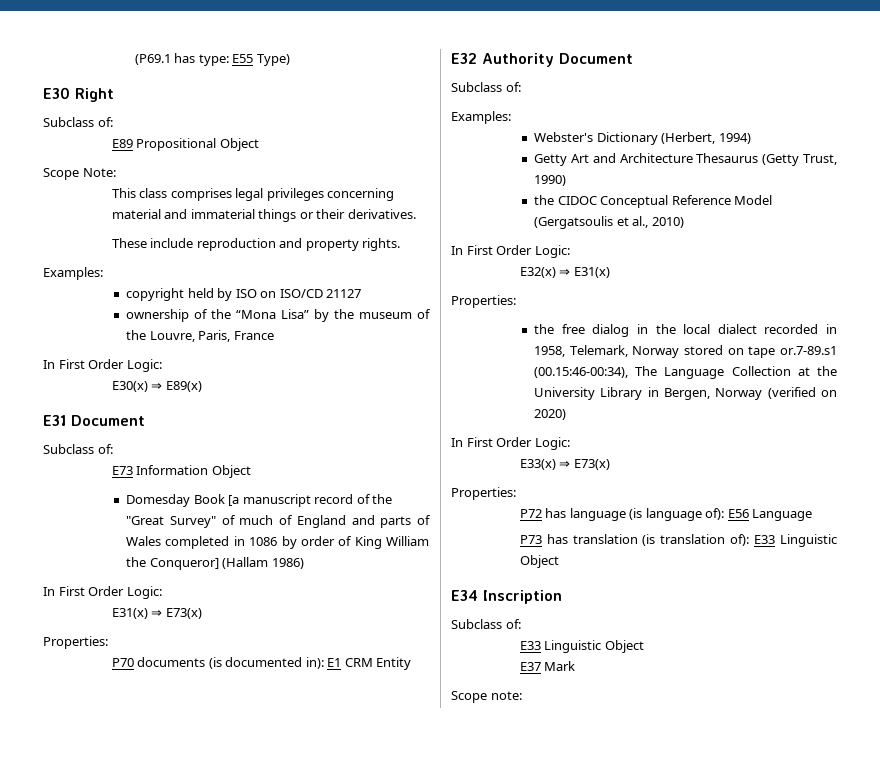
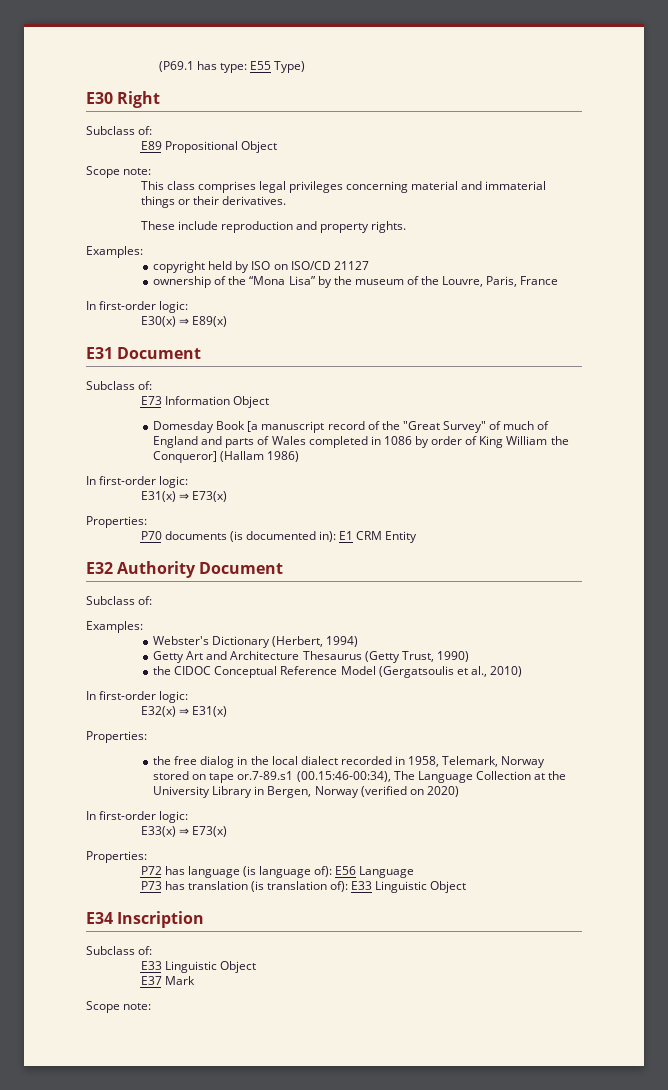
[82,168,116,177] Note: -> [123,168,152,175] note:
[58,359,162,372] First Order Logic: -> [99,301,189,313] first-order logic:
[58,586,162,599] First Order Logic: -> [99,476,189,488] first-order logic:
[466,245,570,258] First Order Logic: -> [99,691,189,703] first-order logic:
[466,437,570,450] First Order Logic: -> [99,811,189,823] first-order logic:

